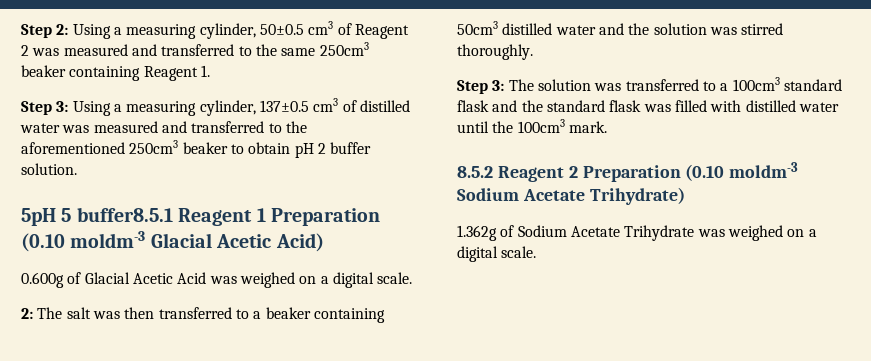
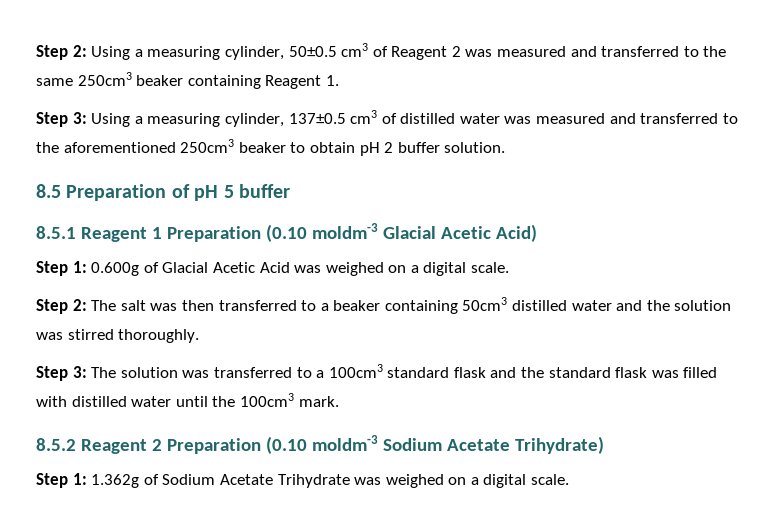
[21,207,173,226] 5pH 5 buffer8.5.1 -> [36,184,290,201] [36,226,76,239] 8.5 Preparation of pH 5 buffer // 8.5.1
(324, 242) none -> [36,261,87,276] Step 1:
(413, 278) none -> [36,299,68,314] Step
(685, 196) none -> [36,473,87,488] Step 1:

